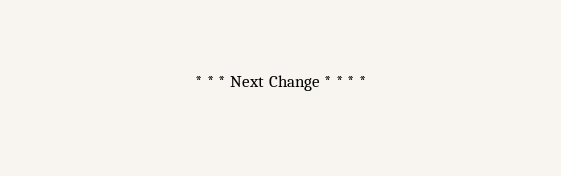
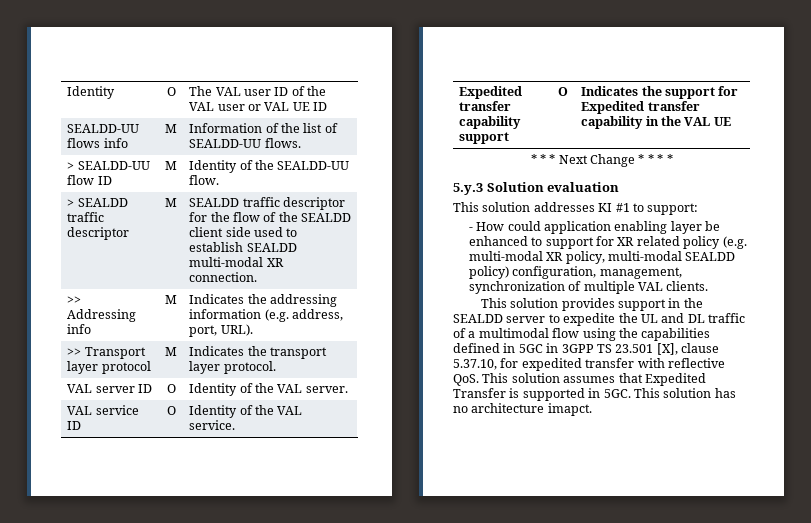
(195, 81) none -> [67,86,116,99] [166,87,176,96] [189,86,327,96] [189,102,328,111] [67,124,140,133] [67,138,128,148] [165,124,177,133] [189,123,338,133] [189,138,301,148] [67,161,150,170] [67,175,112,185] [165,161,177,170] [189,160,350,173] [189,175,220,185] [67,198,128,207] [67,212,105,222] [67,227,130,240] [165,198,177,207] [189,197,346,210] [189,212,352,222] [189,227,298,237] [189,242,297,252] [189,257,284,267] [189,272,258,282] [67,296,82,304] [67,309,137,322] [67,324,92,334] [165,295,177,304] [189,294,338,307] [189,309,344,322] [189,324,253,337] [67,347,146,359] [67,361,151,374] [165,347,177,356] [189,346,328,359] [189,361,276,374] [67,384,153,393] [166,384,176,393] [189,383,348,396] [67,405,139,415] [67,421,82,430] [166,406,176,415] [189,405,303,418] [189,420,236,430] [459,86,523,99] [459,101,512,111] [459,116,522,129] [459,132,510,144] [558,87,568,96] [581,86,739,99] [581,101,700,114] [581,116,731,129] Identity | O | The VAL user ID of the VAL user or VAL UE ID // SEALDD-UU flows info | M | Information of the list of SEALDD-UU flows. // > SEALDD-UU flow ID | M | Identity of the SEALDD-UU flow. // > SEALDD traffic descriptor | M | SEALDD traffic descriptor for the flow of the SEALDD client side used to establish SEALDD multi-modal XR connection. // >> Addressing info | M | Indicates the addressing information (e.g. address, port, URL). // >> Transport layer protocol | M | Indicates the transport layer protocol. // VAL server ID | O | Identity of the VAL server. // VAL service ID | O | Identity of the VAL service. // Expedited transfer capability support | O | Indicates the support for Expedited transfer capability in the VAL UE //
(366, 81) none -> [453,182,620,195] [453,202,699,215] [468,221,721,234] [468,236,747,249] [468,251,736,264] [468,266,682,279] [468,281,709,294] [480,298,703,311] [453,313,745,326] [453,328,711,341] [453,343,719,355] [453,358,725,371] [453,373,706,386] [453,388,736,401] [453,403,592,416] // 5.y.3 Solution evaluation // This solution addresses KI #1 to support: // - How could application enabling layer be enhanced to support for XR related policy (e.g. multi-modal XR policy, multi-modal SEALDD policy) configuration, management, synchronization of multiple VAL clients. // This solution provides support in the SEALDD server to expedite the UL and DL traffic of a multimodal flow using the capabilities defined in 5GC in 3GPP TS 23.501 [X], clause 5.37.10, for expedited transfer with reflective QoS. This solution assumes that Expedited Transfer is supported in 5GC. This solution has no architecture imapct.

